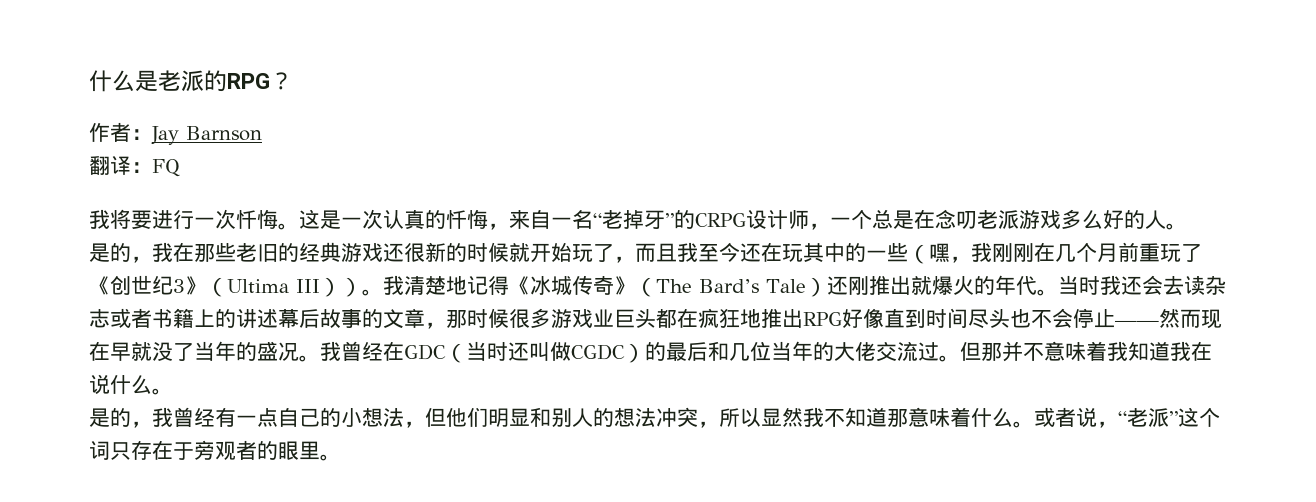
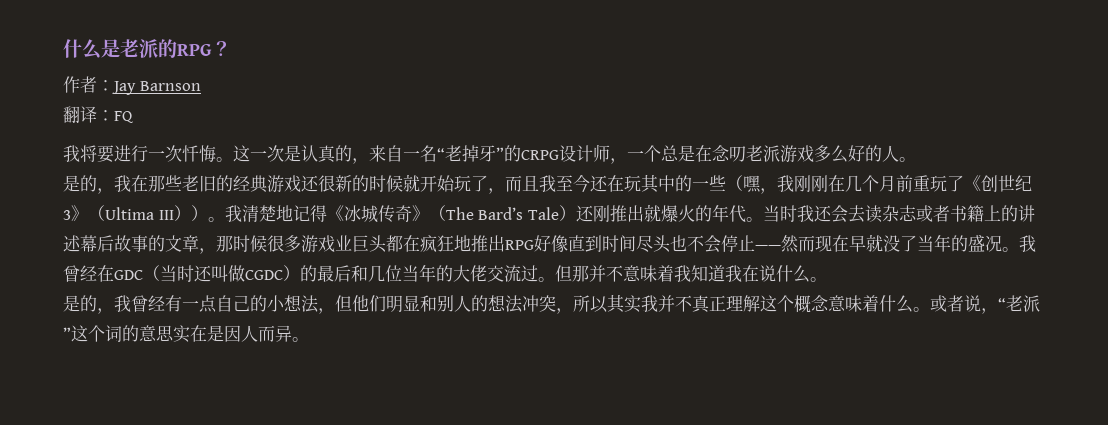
[320,209,488,230] 是一次认真的忏悔 -> [250,145,352,163] 一次是认真的
[761,407,908,427] 显然我不知道那 -> [607,294,829,313] 其实我并不真正理解这个概念
[110,440,320,460] 只存在于旁观者的眼里 -> [122,325,292,343] 的意思实在是因人而异

